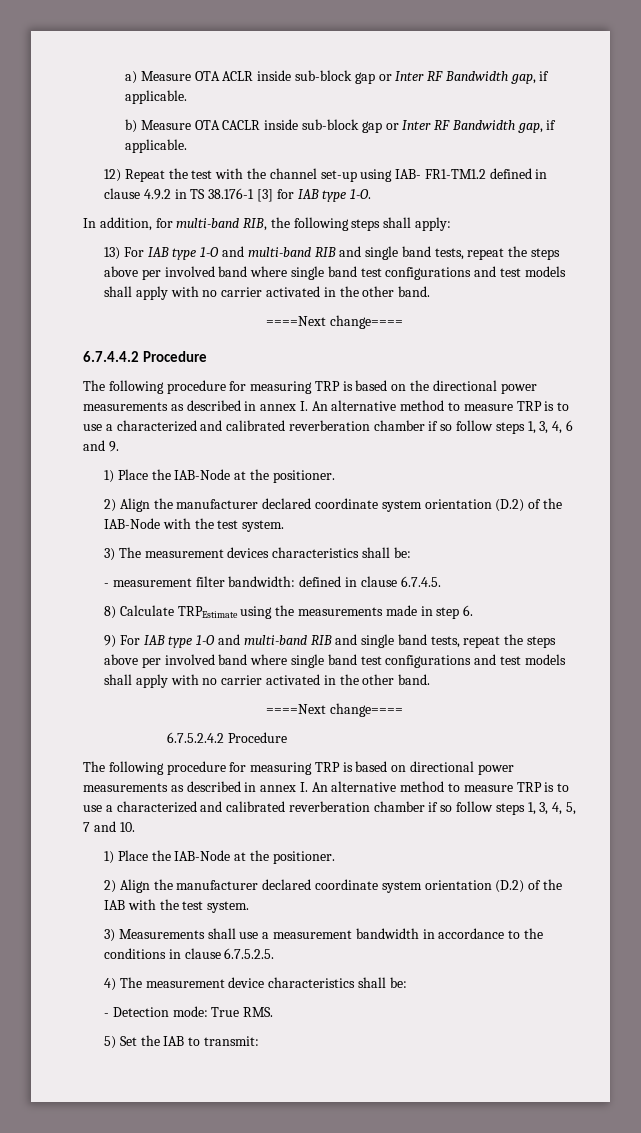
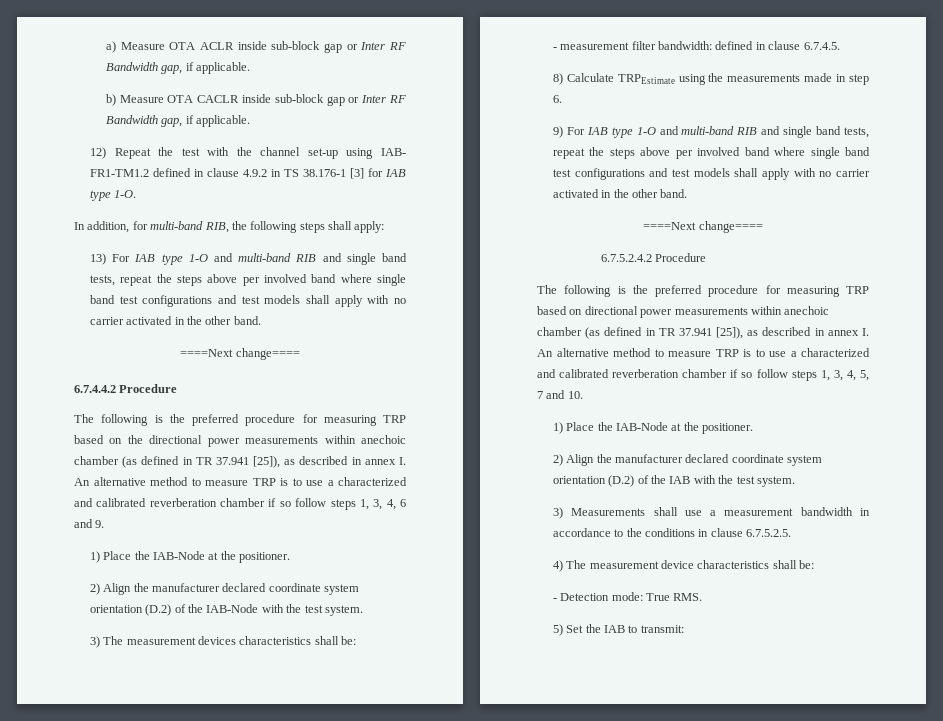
[166,380,353,394] procedure for measuring TRP is -> [154,414,406,426] is the preferred procedure for measuring TRP
(168, 406) none -> [324,435,406,444] [74,456,281,468] within anechoic chamber (as defined in TR 37.941 [25]),
[166,761,353,775] procedure for measuring TRP is -> [617,285,869,297] is the preferred procedure for measuring TRP
(168, 787) none -> [750,306,830,315] [537,327,744,339] within anechoic chamber (as defined in TR 37.941 [25]),

